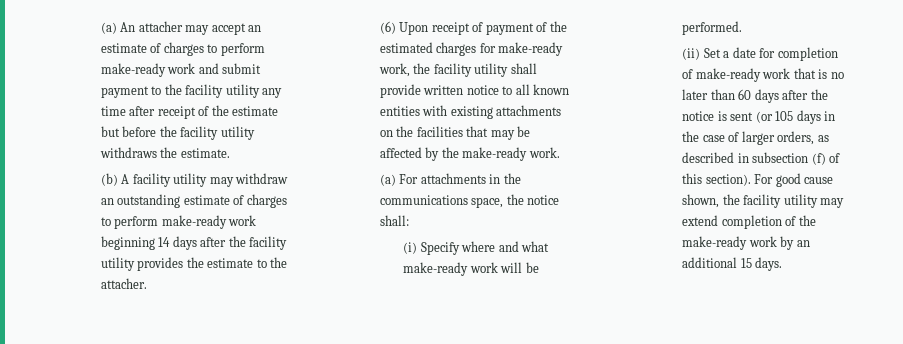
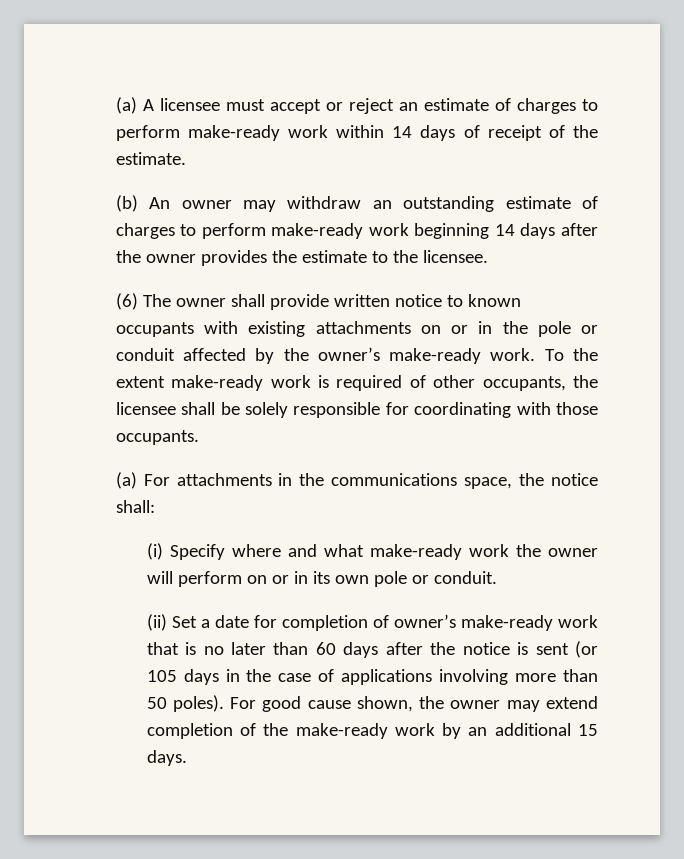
[100,21,246,35] (a) An attacher may accept -> [115,97,394,114] (a) A licensee must accept or reject
[198,63,262,74] [100,84,283,98] [100,105,279,119] [100,126,255,140] [99,147,157,158] and submit payment to the facility utility any time after receipt of the estimate but before the facility utility withdraws -> [336,125,565,141] within 14 days of receipt of
[121,173,208,187] A facility utility -> [149,197,232,209] An owner
[249,236,288,250] [100,257,135,271] facility utility -> [145,254,196,263] owner
[100,278,147,289] attacher. -> [422,250,488,263] licensee.
[399,21,567,35] [379,42,564,56] [378,63,509,77] Upon receipt of payment of the estimated charges for make-ready work, the facility utility -> [142,294,226,307] The owner
[515,84,570,95] [379,106,420,116] all known entities -> [467,294,521,307] [115,322,194,337] known occupants
[396,126,531,140] the facilities that may be -> [451,321,599,337] [115,348,175,361] or in the pole or conduit
(459, 152) none -> [317,347,380,361] owner’s
(560, 152) none -> [544,348,599,361] [115,375,599,391] [115,402,599,418] [115,430,199,445] To the extent make-ready work is required of other occupants, the licensee shall be solely responsible for coordinating with those occupants.
[500,262,539,273] [682,21,743,35] will be performed. -> [515,544,598,557] [146,571,497,587] the owner will perform on or in its own pole or conduit.
(694, 74) none -> [393,614,456,628] owner’s
[741,131,829,145] [682,152,841,165] [682,173,751,186] larger orders, as described in subsection (f) of this section). -> [341,669,598,685] [146,695,224,712] applications involving more than 50 poles).
[743,194,818,208] facility utility -> [450,700,501,709] owner

